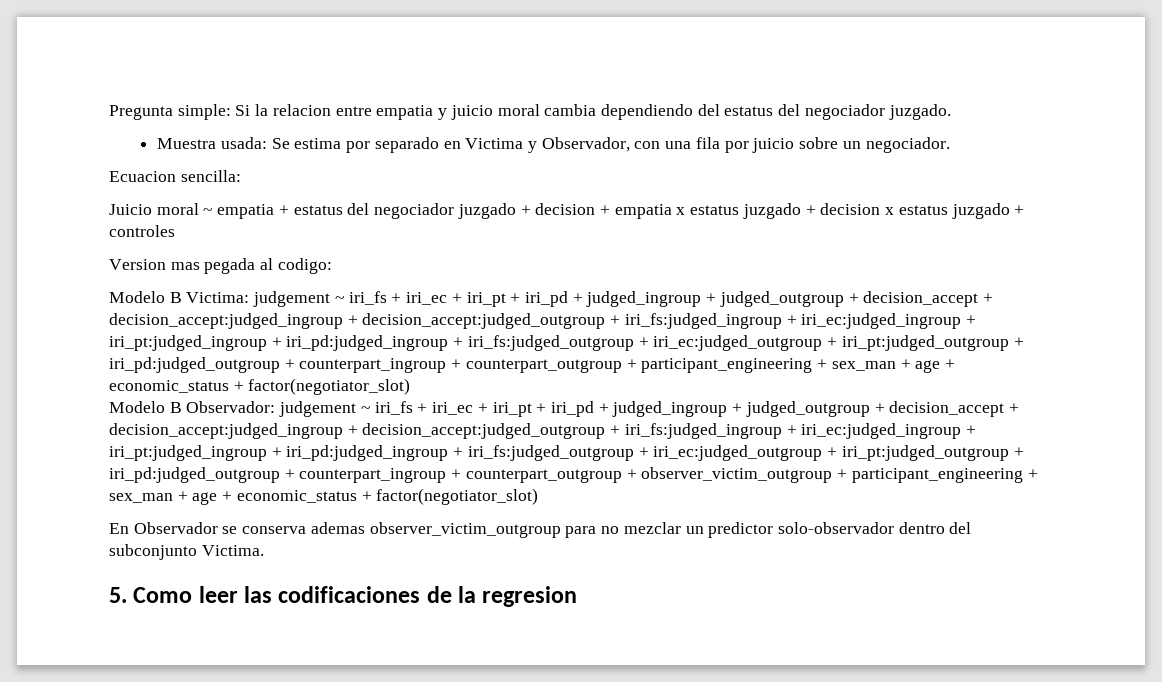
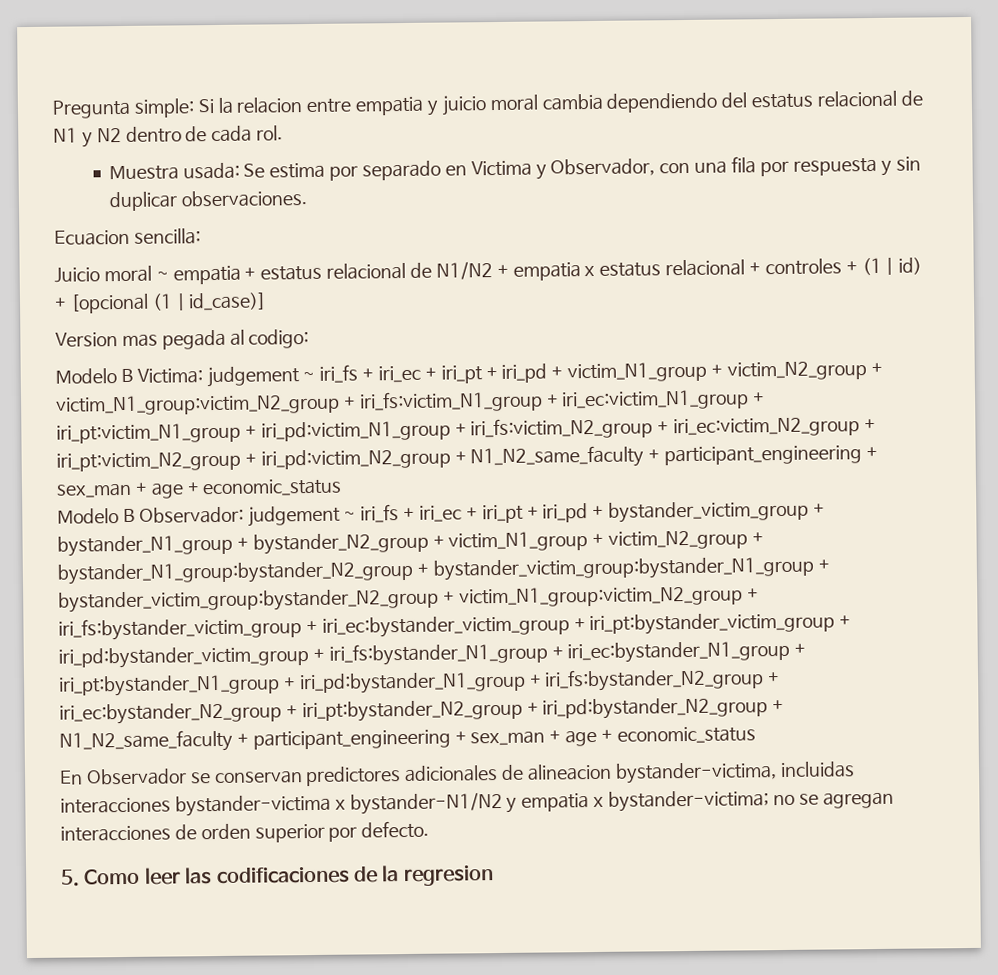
[778,104,951,120] del negociador juzgado. -> [817,90,923,108] [53,125,284,148] relacional de N1 y N2 dentro de cada rol.
[752,137,950,153] juicio sobre un negociador. -> [792,156,921,176] [108,190,307,212] respuesta y sin duplicar observaciones.
[347,203,1025,219] [109,225,175,237] del negociador juzgado + decision + empatia x estatus juzgado + decision x estatus juzgado + controles -> [326,257,923,281] [54,292,268,314] relacional de N1/N2 + empatia x estatus relacional + controles + (1 | id) + [opcional (1 | id_case)]
[586,291,994,307] [109,313,977,329] [109,335,1024,351] [109,357,955,373] [109,378,411,395] judged_ingroup + judged_outgroup + decision_accept + decision_accept:judged_ingroup + decision_accept:judged_outgroup + iri_fs:judged_ingroup + iri_ec:judged_ingroup + iri_pt:judged_ingroup + iri_pd:judged_ingroup + iri_fs:judged_outgroup + iri_ec:judged_outgroup + iri_pt:judged_outgroup + iri_pd:judged_outgroup + counterpart_ingroup + counterpart_outgroup + participant_engineering + sex_man + age + economic_status + factor(negotiator_slot) -> [567,361,883,383] [56,389,766,416] [56,417,877,444] [56,445,878,472] [56,478,343,499] victim_N1_group + victim_N2_group + victim_N1_group:victim_N2_group + iri_fs:victim_N1_group + iri_ec:victim_N1_group + iri_pt:victim_N1_group + iri_pd:victim_N1_group + iri_fs:victim_N2_group + iri_ec:victim_N2_group + iri_pt:victim_N2_group + iri_pd:victim_N2_group + N1_N2_same_faculty + participant_engineering + sex_man + age + economic_status
[612,401,1020,417] [109,423,977,439] [109,445,1024,461] [109,467,1038,483] [109,488,539,505] judged_ingroup + judged_outgroup + decision_accept + decision_accept:judged_ingroup + decision_accept:judged_outgroup + iri_fs:judged_ingroup + iri_ec:judged_ingroup + iri_pt:judged_ingroup + iri_pd:judged_ingroup + iri_fs:judged_outgroup + iri_ec:judged_outgroup + iri_pt:judged_outgroup + iri_pd:judged_outgroup + counterpart_ingroup + counterpart_outgroup + observer_victim_outgroup + participant_engineering + sex_man + age + economic_status + factor(negotiator_slot) -> [608,500,826,523] [57,530,764,557] [57,556,830,585] [58,585,759,613] [58,612,852,641] [58,640,807,669] [58,668,781,697] [59,697,785,725] [59,726,756,753] bystander_victim_group + bystander_N1_group + bystander_N2_group + victim_N1_group + victim_N2_group + bystander_N1_group:bystander_N2_group + bystander_victim_group:bystander_N1_group + bystander_victim_group:bystander_N2_group + victim_N1_group:victim_N2_group + iri_fs:bystander_victim_group + iri_ec:bystander_victim_group + iri_pt:bystander_victim_group + iri_pd:bystander_victim_group + iri_fs:bystander_N1_group + iri_ec:bystander_N1_group + iri_pt:bystander_N1_group + iri_pd:bystander_N1_group + iri_fs:bystander_N2_group + iri_ec:bystander_N2_group + iri_pt:bystander_N2_group + iri_pd:bystander_N2_group + N1_N2_same_faculty + participant_engineering + sex_man + age + economic_status
[242,522,972,538] [109,544,264,560] conserva ademas observer_victim_outgroup para no mezclar un predictor solo-observador dentro del subconjunto Victima. -> [214,761,855,787] [60,790,894,817] [60,820,430,843] conservan predictores adicionales de alineacion bystander-victima, incluidas interacciones bystander-victima x bystander-N1/N2 y empatia x bystander-victima; no se agregan interacciones de orden superior por defecto.

